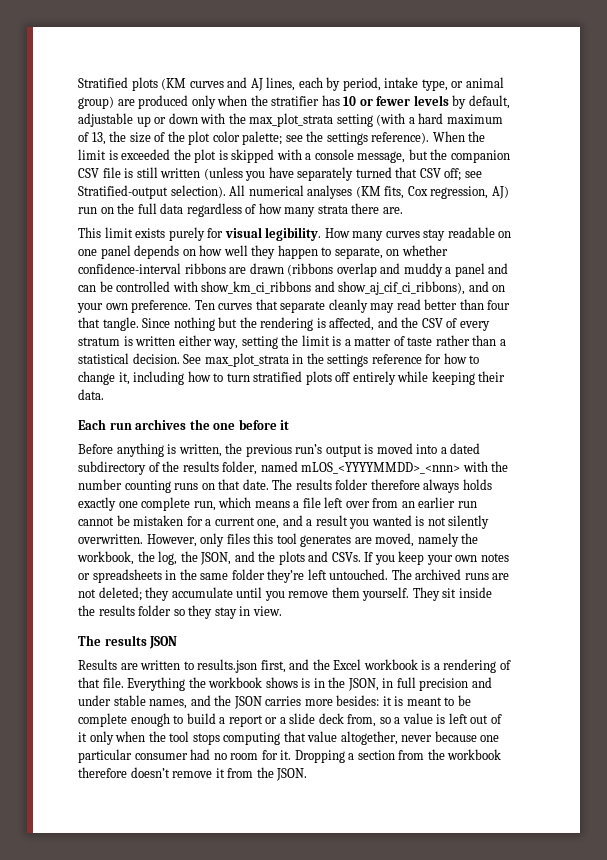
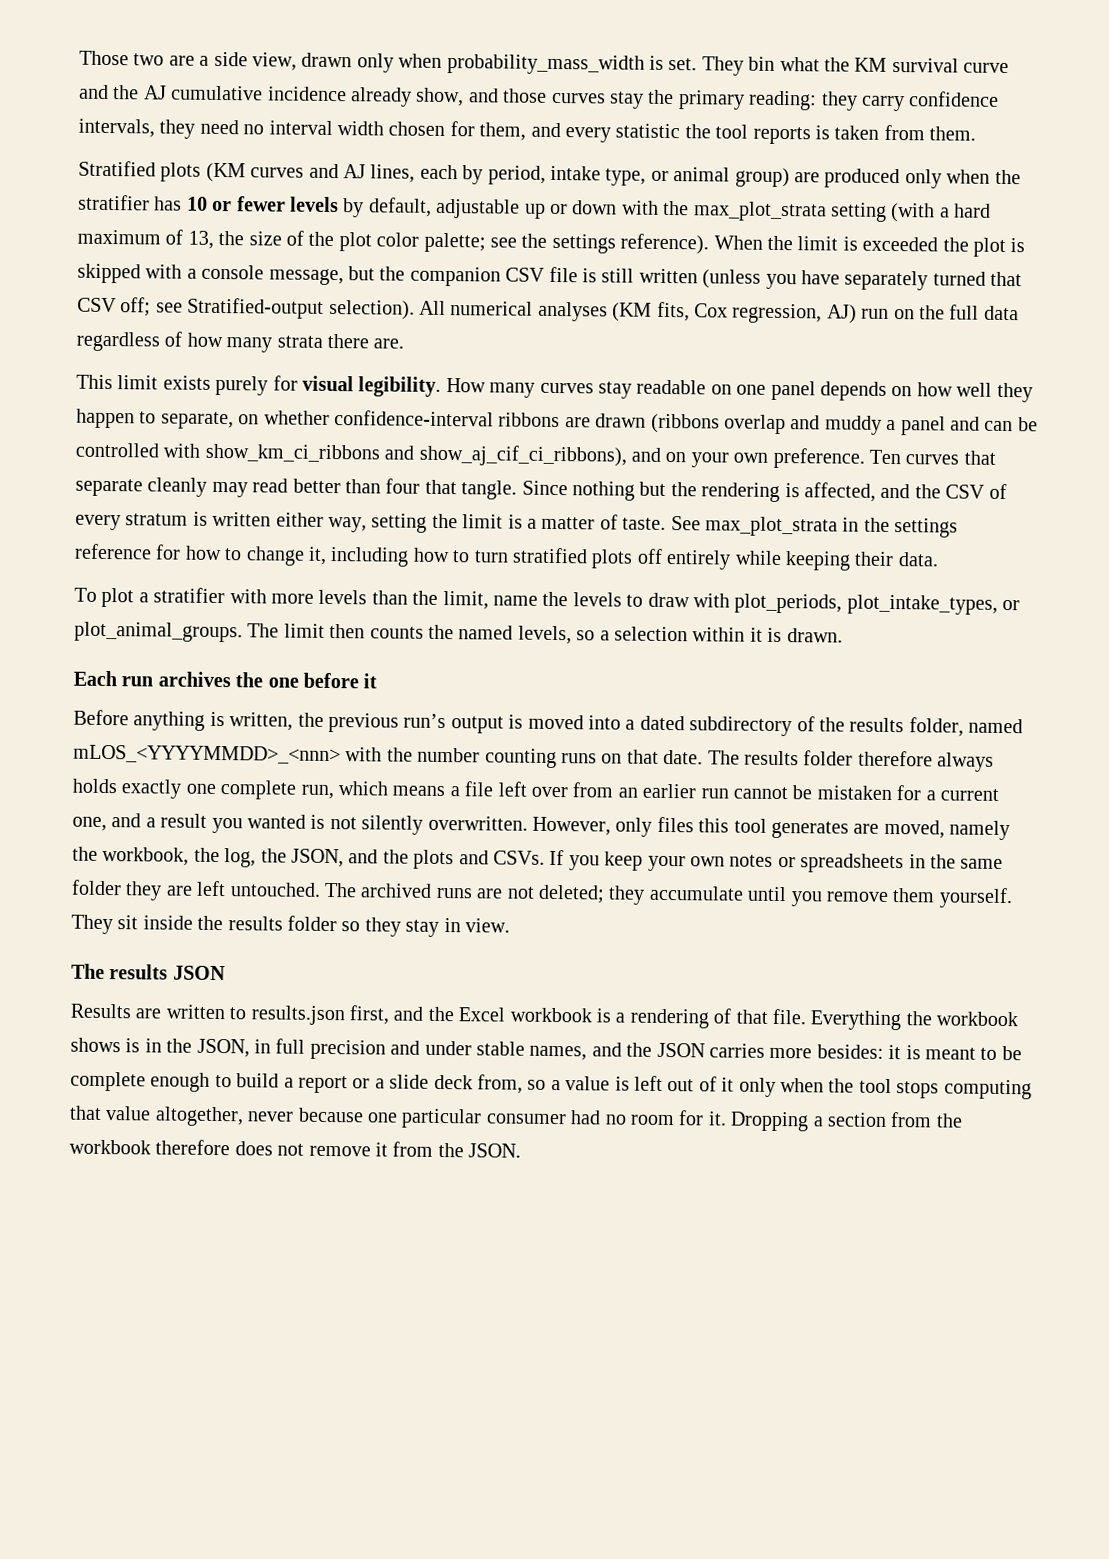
(78, 82) none -> [79,50,1010,76] [79,84,1000,112] [78,118,977,145] Those two are a side view, drawn only when probability_mass_width is set. They bin what the KM survival curve and the AJ cumulative incidence already show, and those curves stay the primary reading: they carry confidence intervals, they need no interval width chosen for them, and every statistic the tool reports is taken from them. //
[407,335,506,346] [78,353,180,364] taste rather than a statistical decision. -> [622,517,667,530] taste.
(104, 394) none -> [74,587,1021,615] [74,621,843,645] // To plot a stratifier with more levels than the limit, name the levels to draw with plot_periods, plot_intake_types, or plot_animal_groups. The limit then counts the named levels, so a selection within it is drawn.
[267,569,305,583] they’re -> [125,881,193,901] they are
[130,767,170,778] doesn’t -> [234,1141,305,1156] does not

